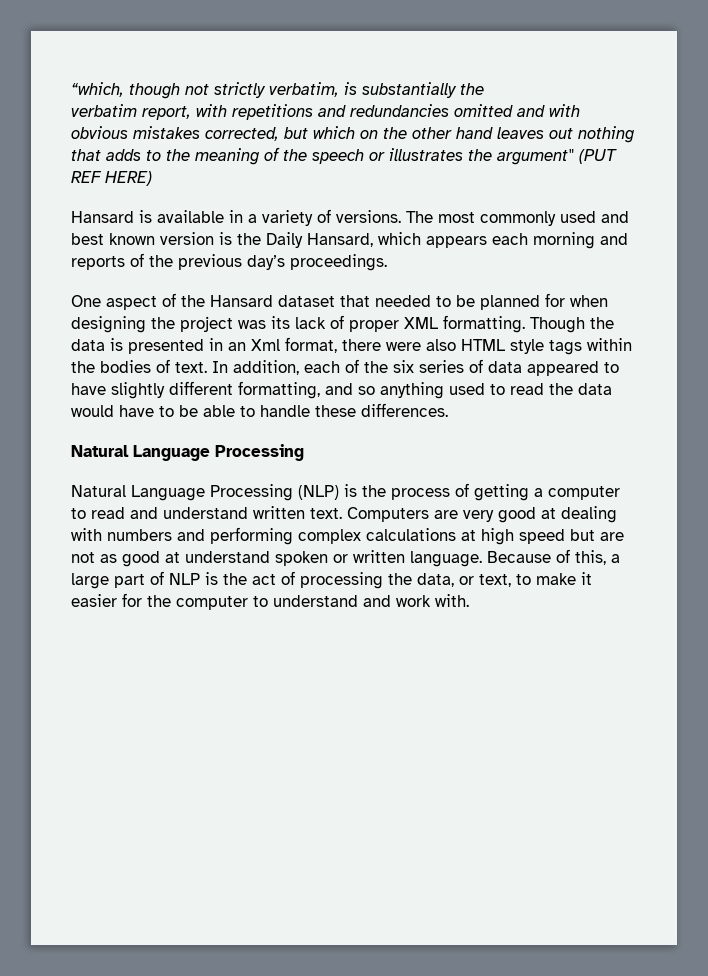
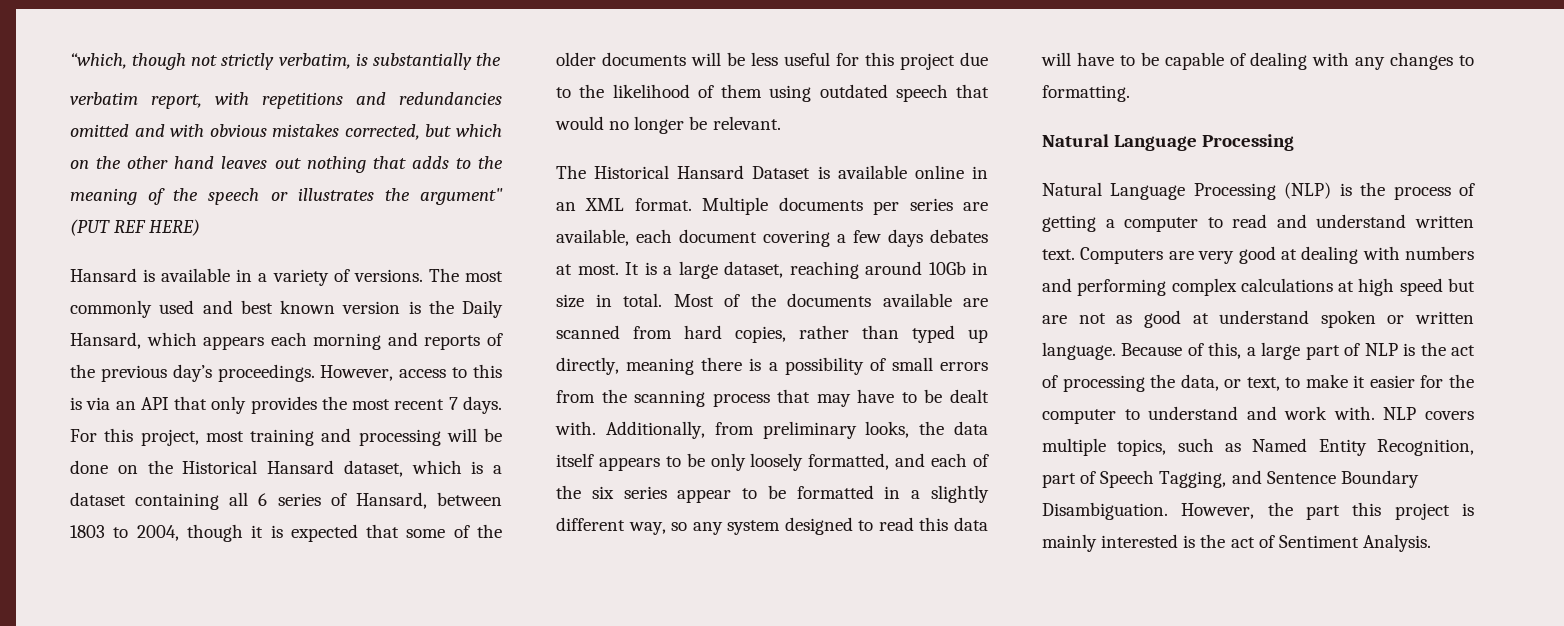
[71,293,608,310] [71,315,614,333] [71,337,632,355] [71,359,299,375] // One aspect of the Hansard dataset that needed to be planned for when designing the project was its lack of proper XML formatting. Though the data is presented in an Xml format, there were also HTML style tags within the bodies of text. In addition, -> [320,364,503,381] [70,396,502,414] [70,428,502,446] [70,460,502,477] [70,492,503,510] [70,524,503,542] [556,52,988,70] [556,84,989,102] [555,116,781,134] [556,165,988,179] [556,197,988,215] [556,229,988,247] [556,261,988,279] [556,293,988,308] [556,325,988,343] [556,357,988,375] [556,389,989,407] [555,421,988,439] [556,453,926,471] However, access to this is via an API that only provides the most recent 7 days. For this project, most training and processing will be done on the Historical Hansard dataset, which is a dataset containing all 6 series of Hansard, between 1803 to 2004, though it is expected that some of the older documents will be less useful for this project due to the likelihood of them using outdated speech that would no longer be relevant. // The Historical Hansard Dataset is available online in an XML format. Multiple documents per series are available, each document covering a few days debates at most. It is a large dataset, reaching around 10Gb in size in total. Most of the documents available are scanned from hard copies, rather than typed up directly, meaning there is a possibility of small errors from the scanning process that may have to be dealt with. Additionally, from preliminary looks, the data itself appears to be only loosely formatted, and
[469,359,619,376] [71,381,612,399] [71,403,448,417] of data appeared to have slightly different formatting, and so anything used to read the data would have to be able to handle these differences. -> [677,485,989,503] [556,517,988,535] [1041,52,1474,70] [1042,85,1130,102] appear to be formatted in a slightly different way, so any system designed to read this data will have to be capable of dealing with any changes to formatting.
(469, 600) none -> [1383,407,1474,420] [1042,438,1474,456] [1042,470,1419,488] [1042,502,1474,520] [1042,534,1431,552] NLP covers multiple topics, such as Named Entity Recognition, part of Speech Tagging, and Sentence Boundary Disambiguation. However, the part this project is mainly interested is the act of Sentiment Analysis.

